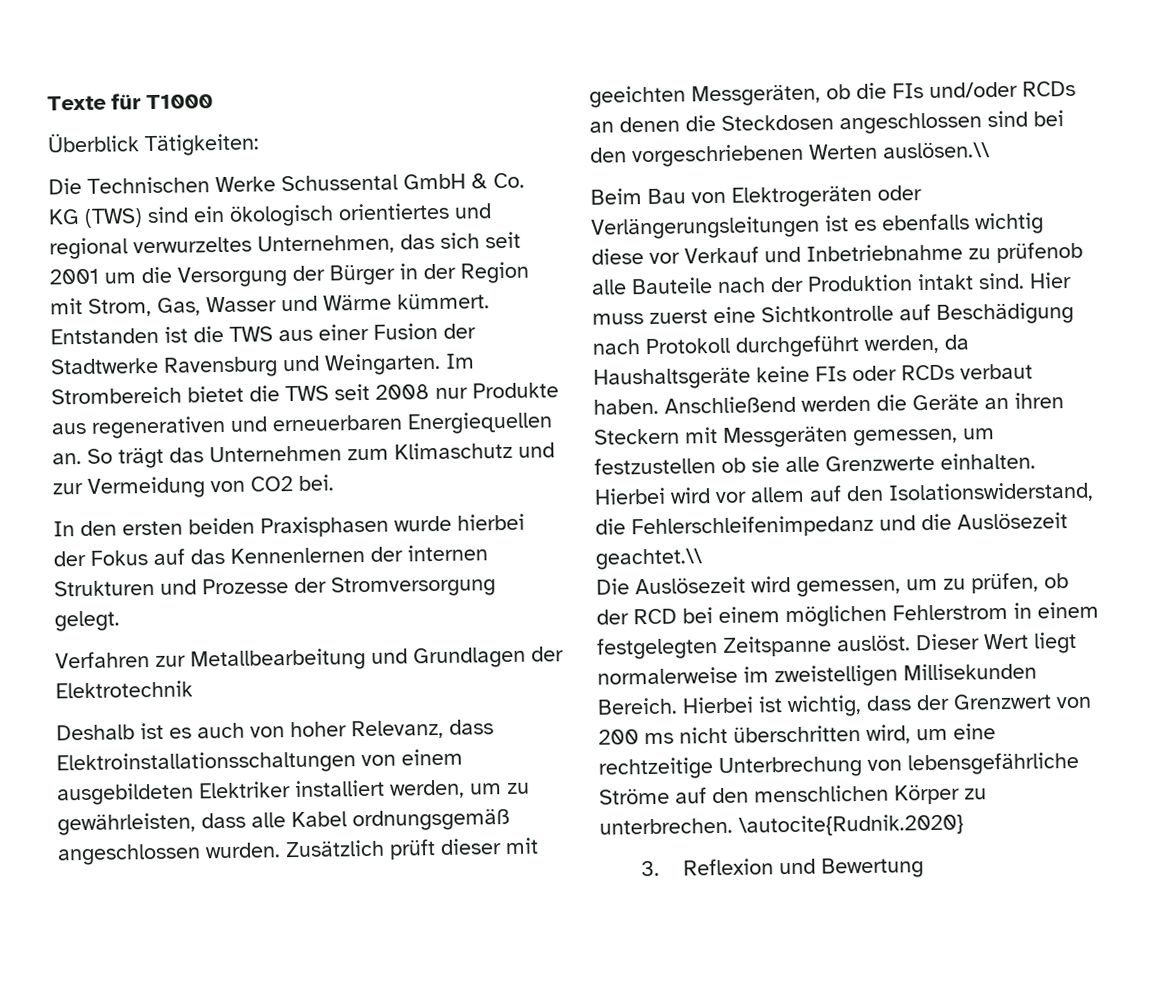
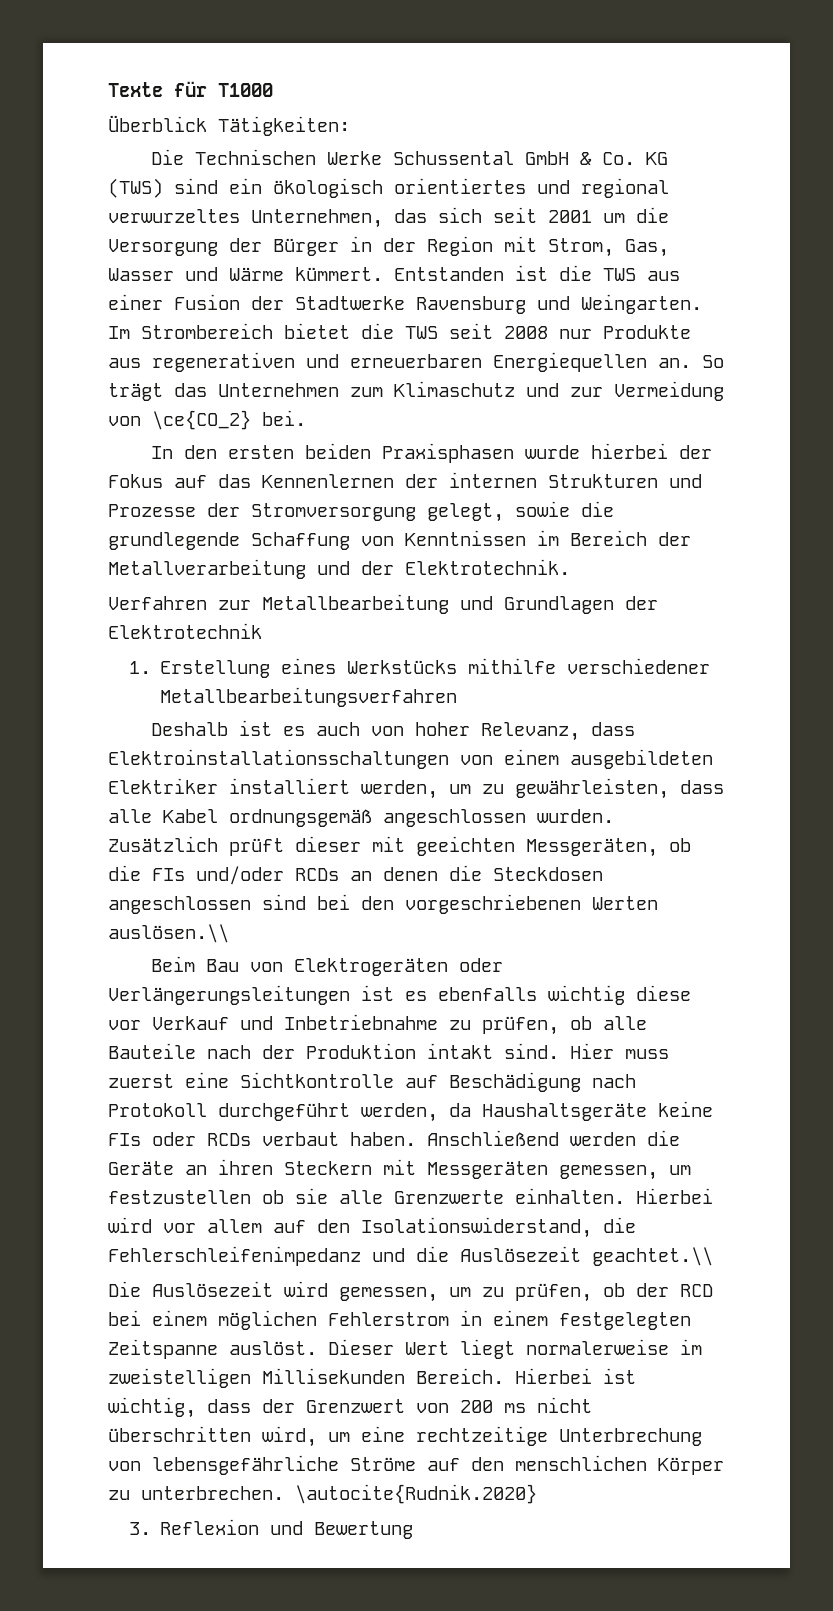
[250,476,293,492] CO2 -> [152,410,251,430] \ce{CO_2}
[54,610,120,632] gelegt. -> [427,501,614,522] [108,530,691,550] [108,559,570,579] gelegt, sowie die grundlegende Schaffung von Kenntnissen im Bereich der Metallverarbeitung und der Elektrotechnik.
(193, 689) none -> [128,658,710,678] [159,687,457,707] // 1. Erstellung eines Werkstücks mithilfe verschiedener Metallbearbeitungsverfahren
[996,241,1083,264] prüfenob -> [482,1016,592,1035] prüfen, ob

